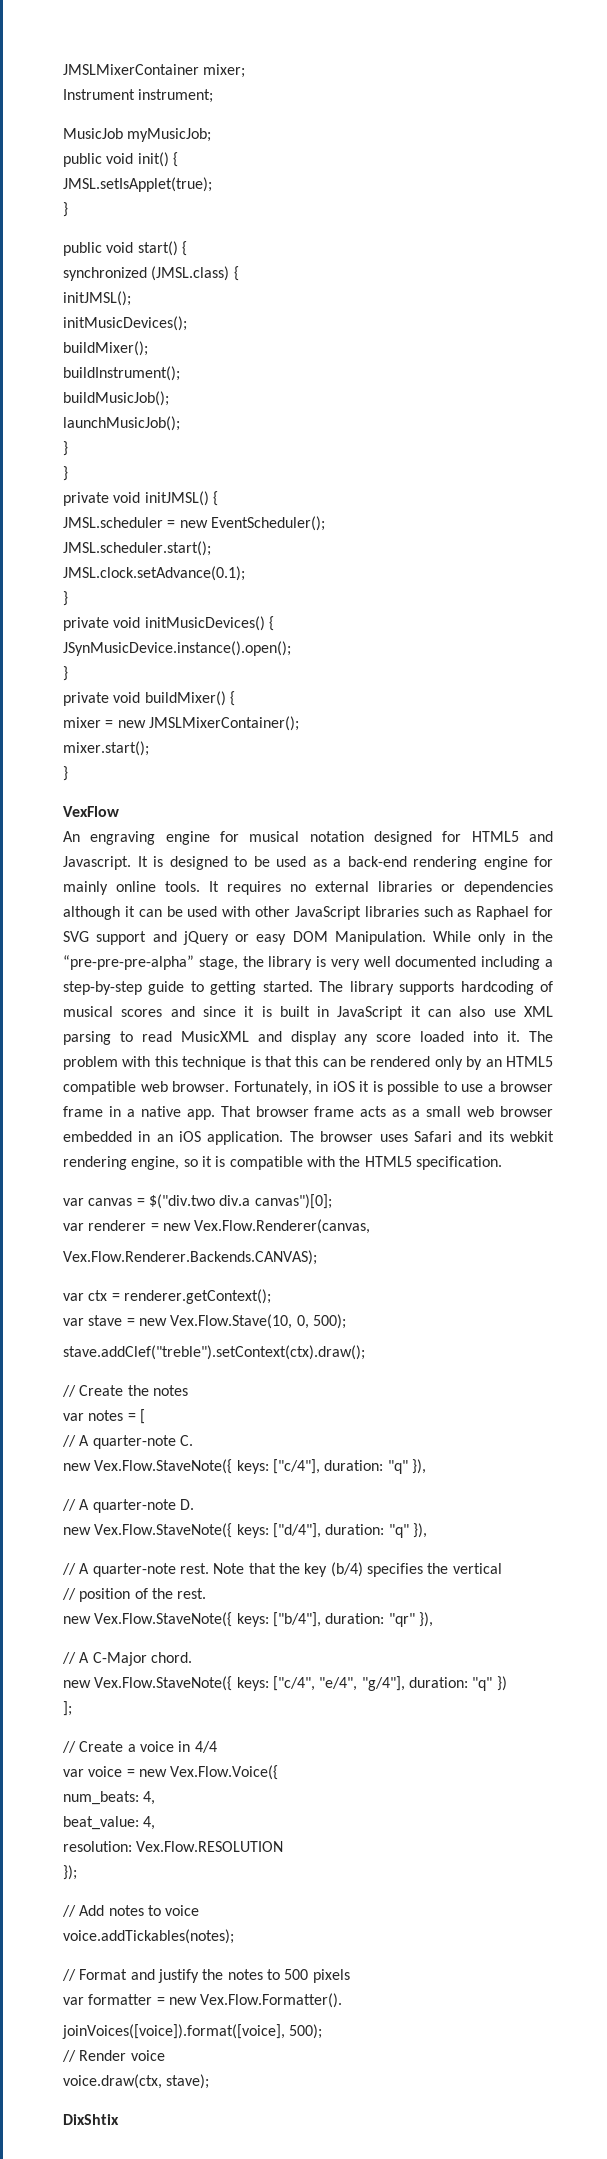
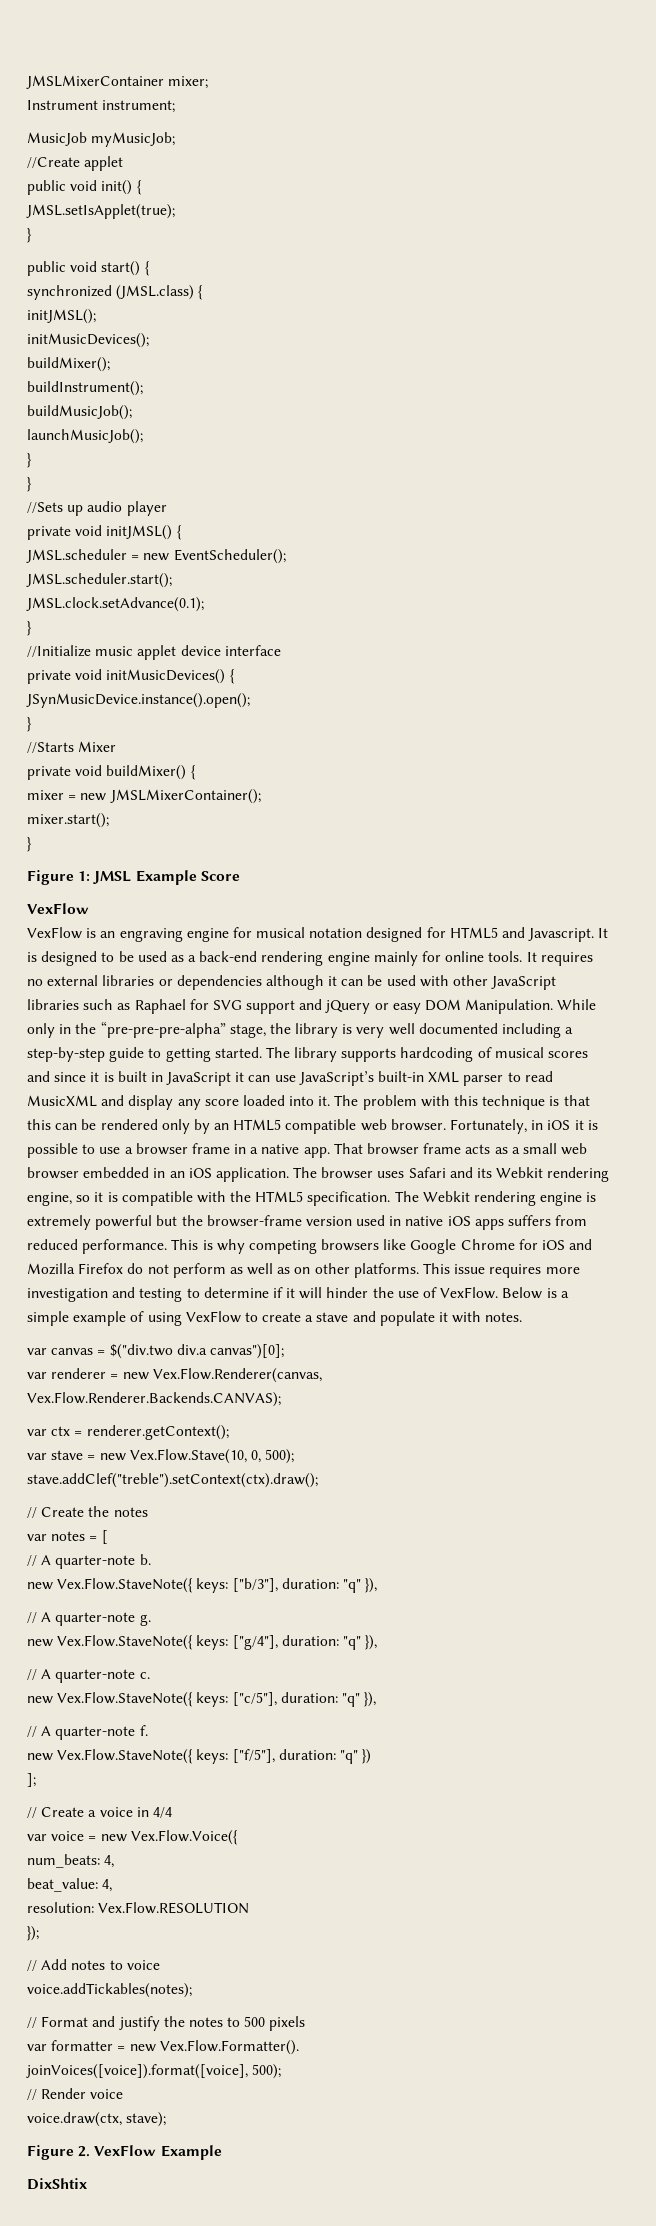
(212, 135) none -> [27,156,124,171] // //Create applet
(68, 473) none -> [27,501,167,516] // //Sets up audio player
(68, 598) none -> [27,645,281,660] // //Initialize music applet device interface
(68, 673) none -> [27,741,117,753] // //Starts Mixer
[63,806,119,817] [63,831,80,842] VexFlow // An -> [27,870,240,885] [27,903,89,914] [27,927,116,939] Figure 1: JMSL Example Score // VexFlow // VexFlow is an
[534,856,553,867] [63,881,108,895] for mainly -> [373,951,442,966] mainly for
[459,1006,554,1017] [63,1031,111,1045] also use XML parsing -> [274,1071,504,1086] use JavaScript’s built-in XML parser
[510,1131,554,1142] webkit -> [496,1167,544,1178] Webkit
(502, 1163) none -> [394,1191,597,1206] [27,1215,588,1230] [27,1239,593,1254] [27,1263,580,1278] [27,1287,569,1302] [27,1311,523,1326] The Webkit rendering engine is extremely powerful but the browser-frame version used in native iOS apps suffers from reduced performance. This is why competing browsers like Google Chrome for iOS and Mozilla Firefox do not perform as well as on other platforms. This issue requires more investigation and testing to determine if it will hinder the use of VexFlow. Below is a simple example of using VexFlow to create a stave and populate it with notes.
[179,1435,193,1446] [63,1459,426,1474] [62,1499,194,1513] [63,1523,427,1538] [62,1562,502,1577] [62,1588,207,1602] [63,1612,433,1627] [62,1652,192,1666] [63,1676,405,1691] C. // new Vex.Flow.StaveNote({ keys: ["c/4"], duration: "q" }), // // A quarter-note D. // new Vex.Flow.StaveNote({ keys: ["d/4"], duration: "q" }), // // A quarter-note rest. Note that the key (b/4) specifies the vertical // // position of the rest. // new Vex.Flow.StaveNote({ keys: ["b/4"], duration: "qr" }), // // A C-Major chord. // new Vex.Flow.StaveNote({ keys: ["c/4", "e/4", "g/4"], -> [139,1554,151,1565] [27,1578,378,1593] [27,1612,151,1626] [27,1635,378,1650] [27,1669,150,1683] [27,1692,377,1707] [27,1725,148,1740] [27,1749,275,1764] b. // new Vex.Flow.StaveNote({ keys: ["b/3"], duration: "q" }), // // A quarter-note g. // new Vex.Flow.StaveNote({ keys: ["g/4"], duration: "q" }), // // A quarter-note c. // new Vex.Flow.StaveNote({ keys: ["c/5"], duration: "q" }), // // A quarter-note f. // new Vex.Flow.StaveNote({ keys: ["f/5"],
(210, 2081) none -> [27,2145,222,2160] // Figure 2. VexFlow Example

